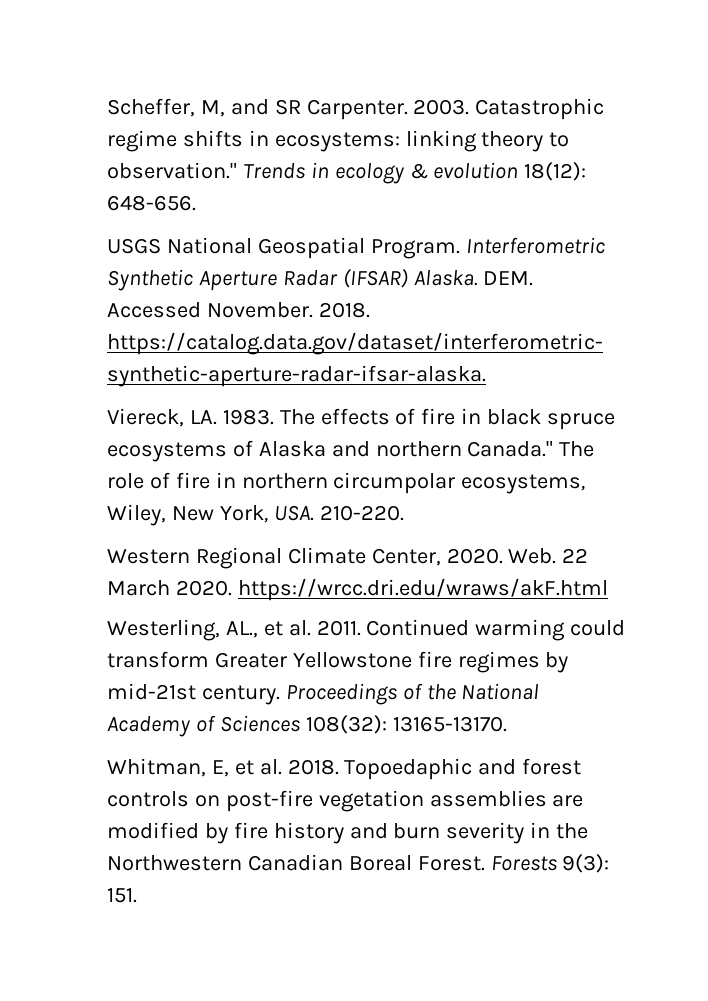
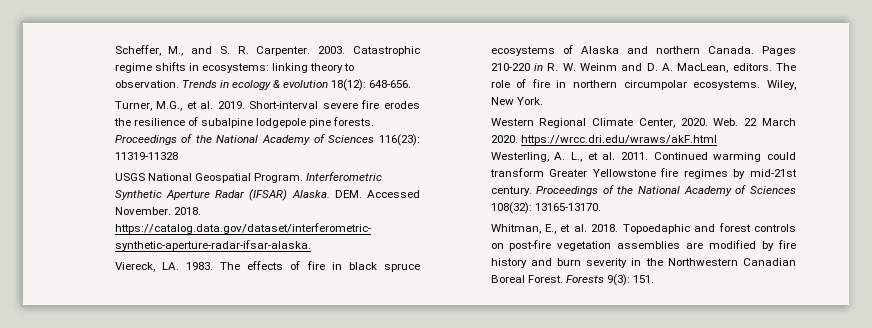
[200,99,301,117] M, and SR -> [168,46,249,56] M., and S. R.
[106,162,237,179] observation." -> [114,80,179,88] observation.
(196, 203) none -> [114,100,420,111] [113,117,375,128] [114,134,420,146] [114,152,178,160] // Turner, M.G., et al. 2019. Short-interval severe fire erodes the resilience of subalpine lodgepole pine forests. Proceedings of the National Academy of Sciences 116(23): 11319-11328
[467,441,554,457] Canada." -> [707,46,796,56] [490,63,772,73] Canada. Pages 210-220 in R. W. Weinm and D. A. MacLean, editors.
[461,474,586,494] ecosystems, -> [693,80,761,90] ecosystems.
[219,505,404,523] York, USA. 210-220. -> [516,97,543,105] York.
[225,621,258,638] AL., -> [554,152,582,162] A. L.,
[211,760,229,777] E, -> [544,224,556,234] E.,

